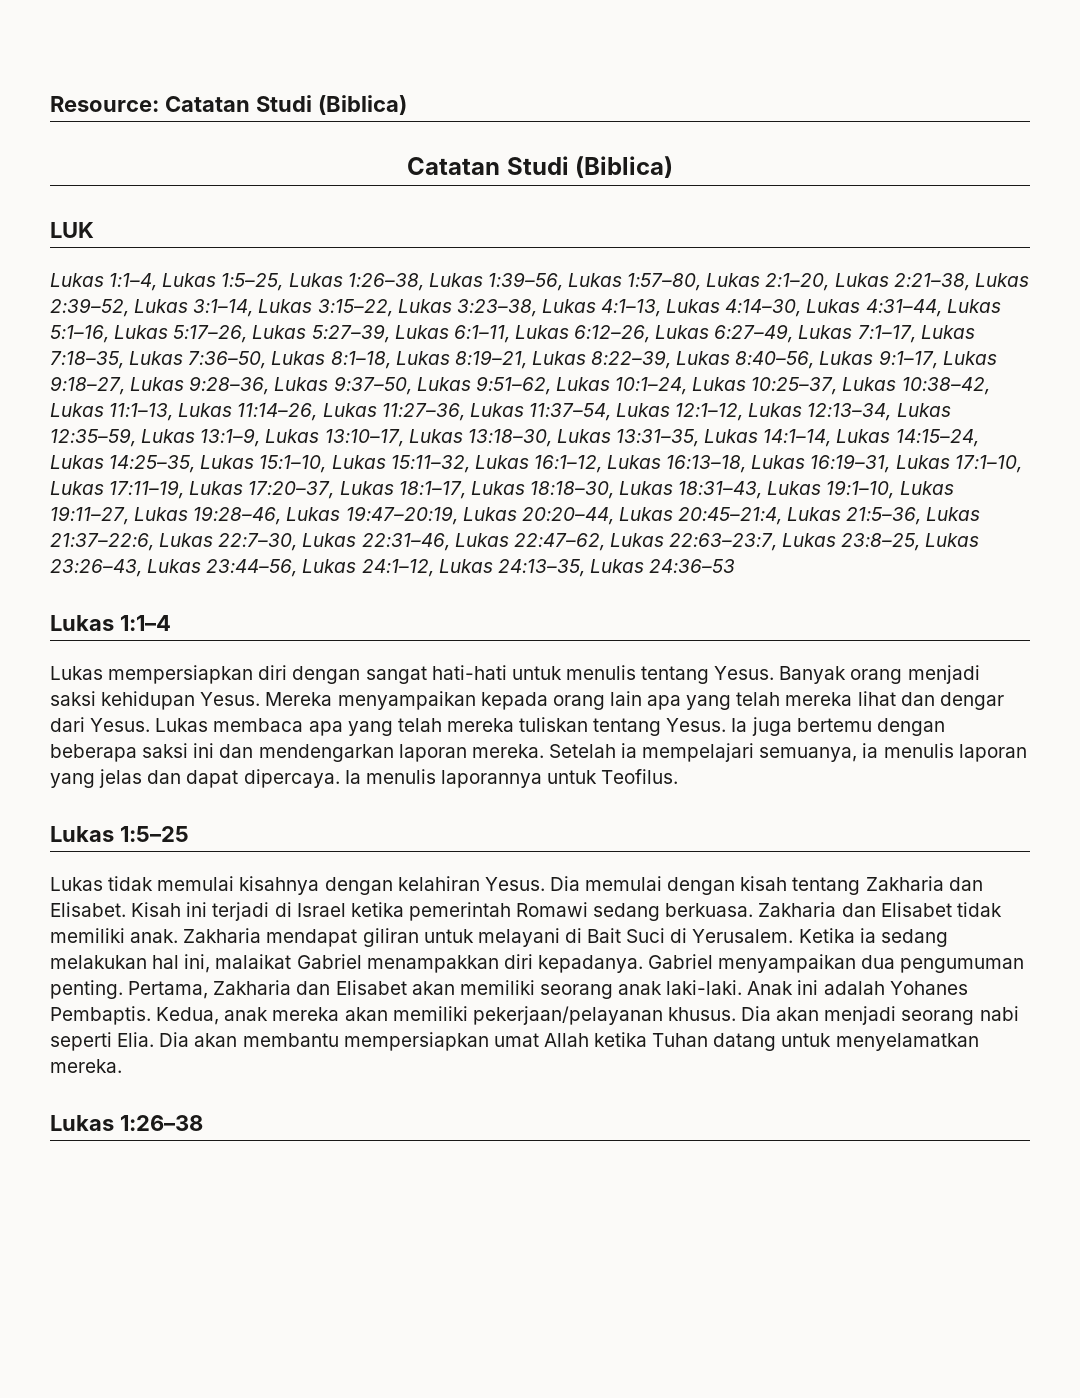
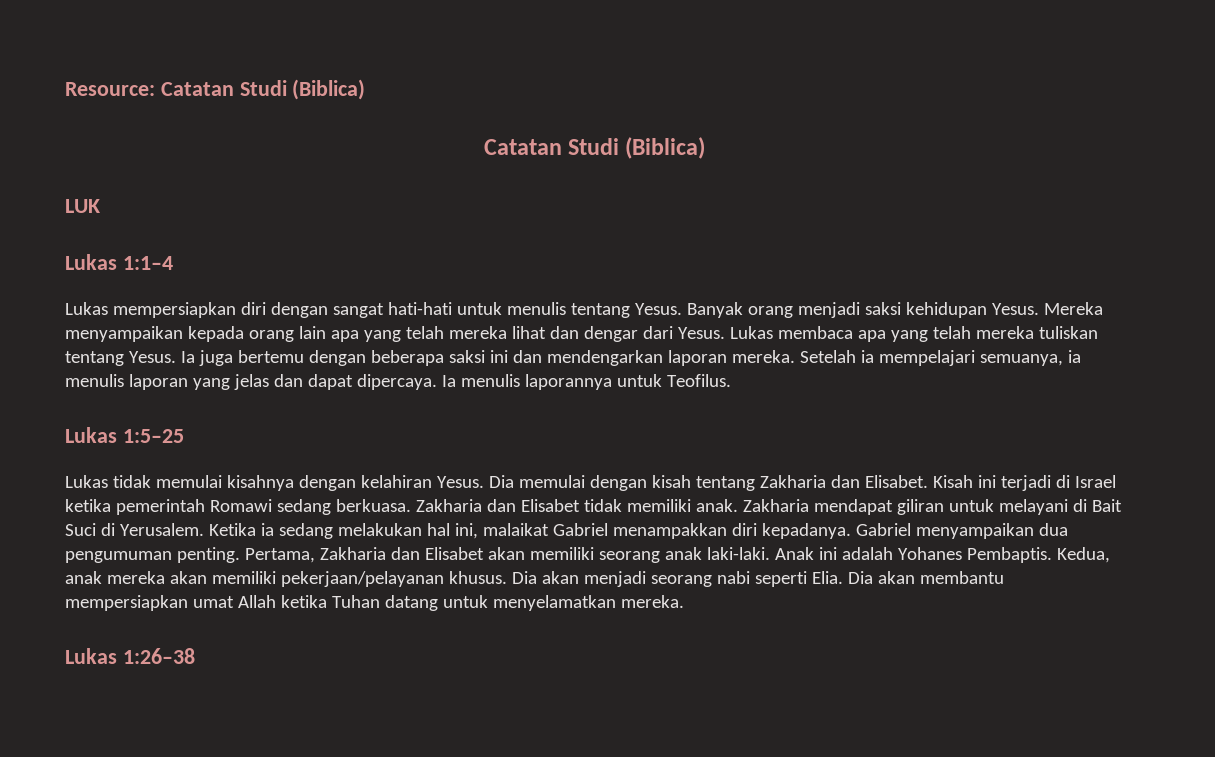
[50,272,1029,291] [50,298,1001,317] [50,324,975,343] [50,350,997,369] [50,376,990,395] [50,403,951,421] [50,428,979,447] [50,454,1022,473] [50,480,954,499] [50,506,981,525] [50,533,980,551] [50,559,736,577] // Lukas 1:1–4, Lukas 1:5–25, Lukas 1:26–38, Lukas 1:39–56, Lukas 1:57–80, Lukas 2:1–20, Lukas 2:21–38, Lukas 2:39–52, Lukas 3:1–14, Lukas 3:15–22, Lukas 3:23–38, Lukas 4:1–13, Lukas 4:14–30, Lukas 4:31–44, Lukas 5:1–16, Lukas 5:17–26, Lukas 5:27–39, Lukas 6:1–11, Lukas 6:12–26, Lukas 6:27–49, Lukas 7:1–17, Lukas 7:18–35, Lukas 7:36–50, Lukas 8:1–18, Lukas 8:19–21, Lukas 8:22–39, Lukas 8:40–56, Lukas 9:1–17, Lukas 9:18–27, Lukas 9:28–36, Lukas 9:37–50, Lukas 9:51–62, Lukas 10:1–24, Lukas 10:25–37, Lukas 10:38–42, Lukas 11:1–13, Lukas 11:14–26, Lukas 11:27–36, Lukas 11:37–54, Lukas 12:1–12, Lukas 12:13–34, Lukas 12:35–59, Lukas 13:1–9, Lukas 13:10–17, Lukas 13:18–30, Lukas 13:31–35, Lukas 14:1–14, Lukas 14:15–24, Lukas 14:25–35, Lukas 15:1–10, Lukas 15:11–32, Lukas 16:1–12, Lukas 16:13–18, Lukas 16:19–31, Lukas 17:1–10, Lukas 17:11–19, Lukas 17:20–37, Lukas 18:1–17, Lukas 18:18–30, Lukas 18:31–43, Lukas 19:1–10, Lukas 19:11–27, Lukas 19:28–46, Lukas 19:47–20:19, Lukas 20:20–44, Lukas 20:45–21:4, Lukas 21:5–36, Lukas 21:37–22:6, Lukas 22:7–30, Lukas 22:31–46, Lukas 22:47–62, Lukas 22:63–23:7, Lukas 23:8–25, Lukas 23:26–43, Lukas 23:44–56, Lukas 24:1–12, Lukas 24:13–35, Lukas 24:36–53 -> (100, 206) none

